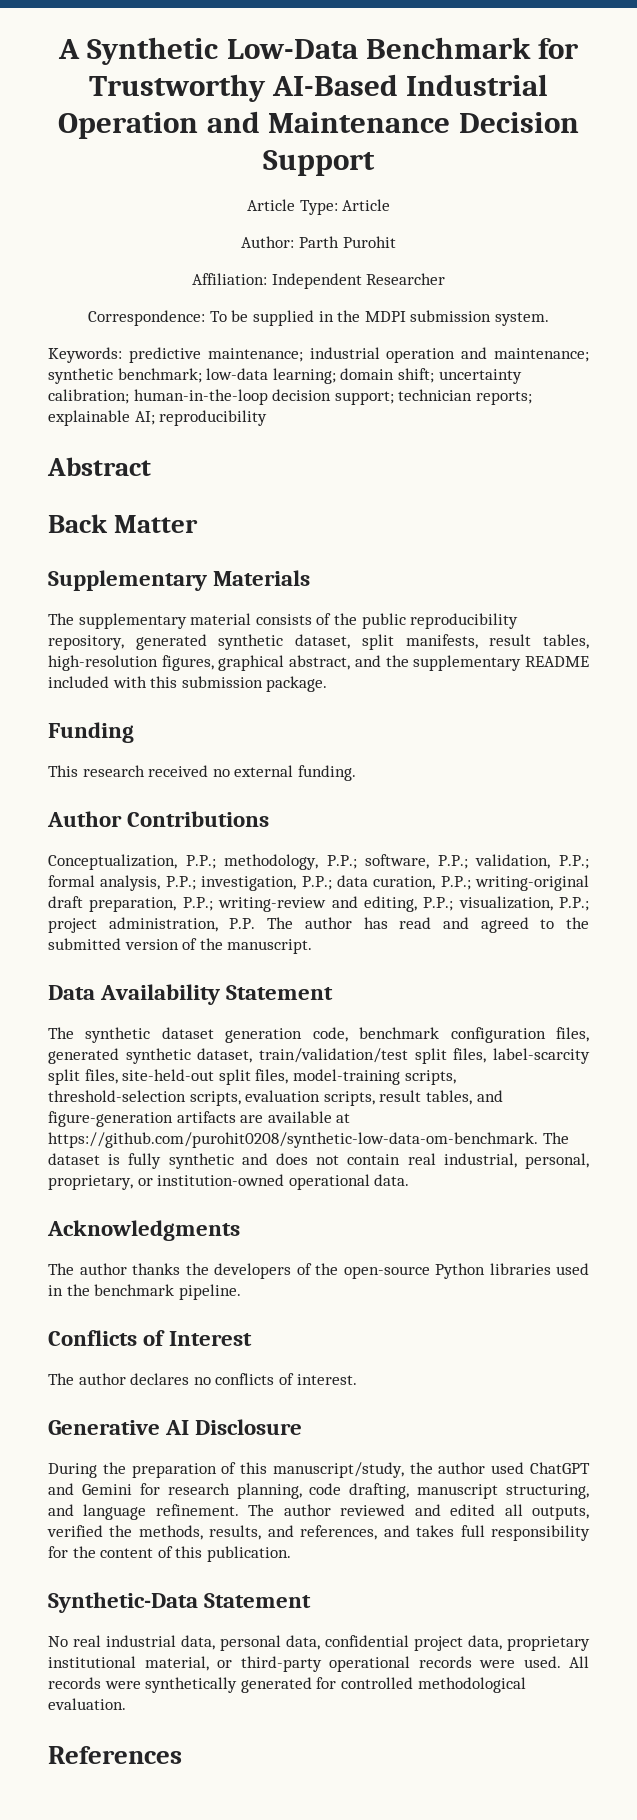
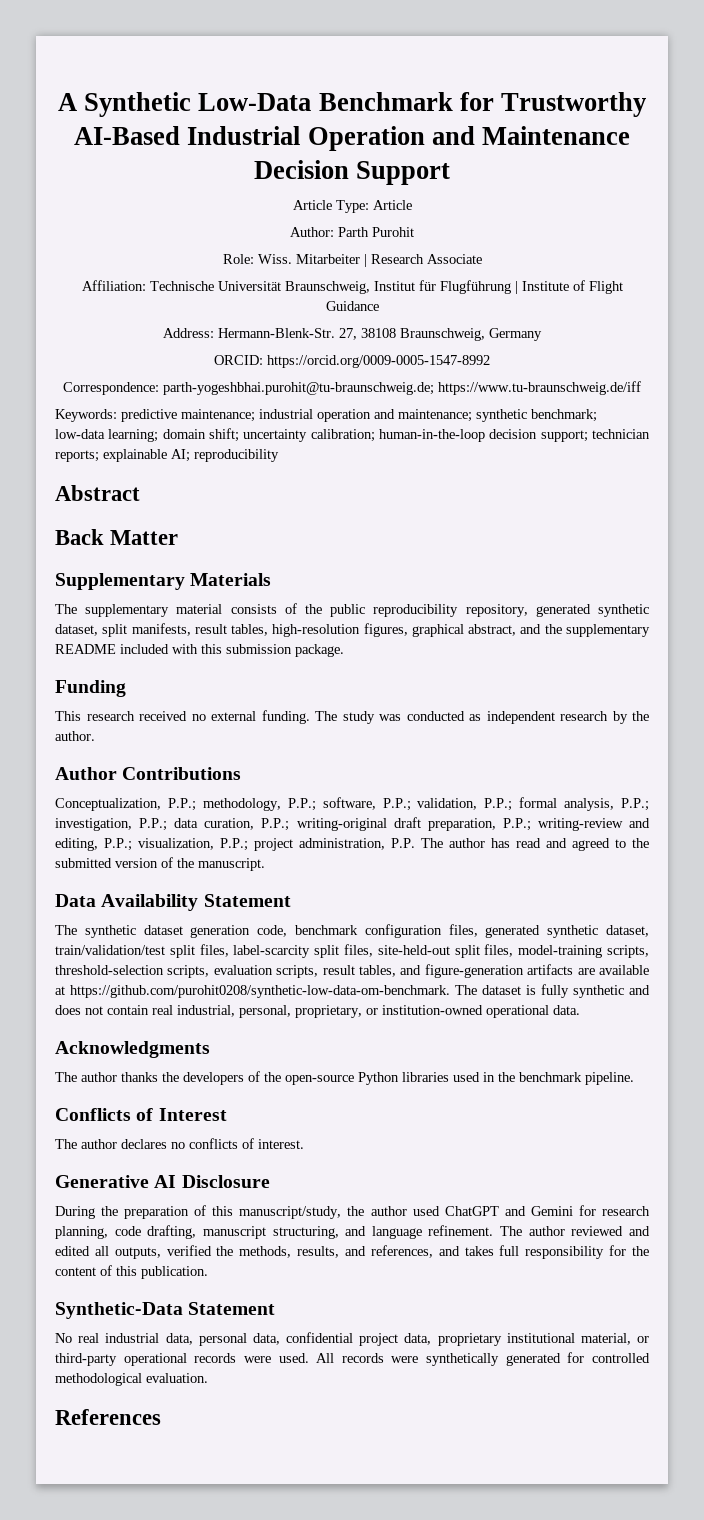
[191,273,446,289] [88,310,549,326] Affiliation: Independent Researcher // Correspondence: To be supplied in the MDPI submission system. -> [222,254,482,267] [81,280,623,294] [325,301,379,311] [163,328,542,341] [214,355,490,368] [63,381,641,395] Role: Wiss. Mitarbeiter | Research Associate // Affiliation: Technische Universität Braunschweig, Institut für Flugführung | Institute of Flight Guidance // Address: Hermann-Blenk-Str. 27, 38108 Braunschweig, Germany // ORCID: https://orcid.org/0009-0005-1547-8992 // Correspondence: parth-yogeshbhai.purohit@tu-braunschweig.de; https://www.tu-braunschweig.de/iff
(356, 773) none -> [315,711,649,724] [55,731,95,741] The study was conducted as independent research by the author.

